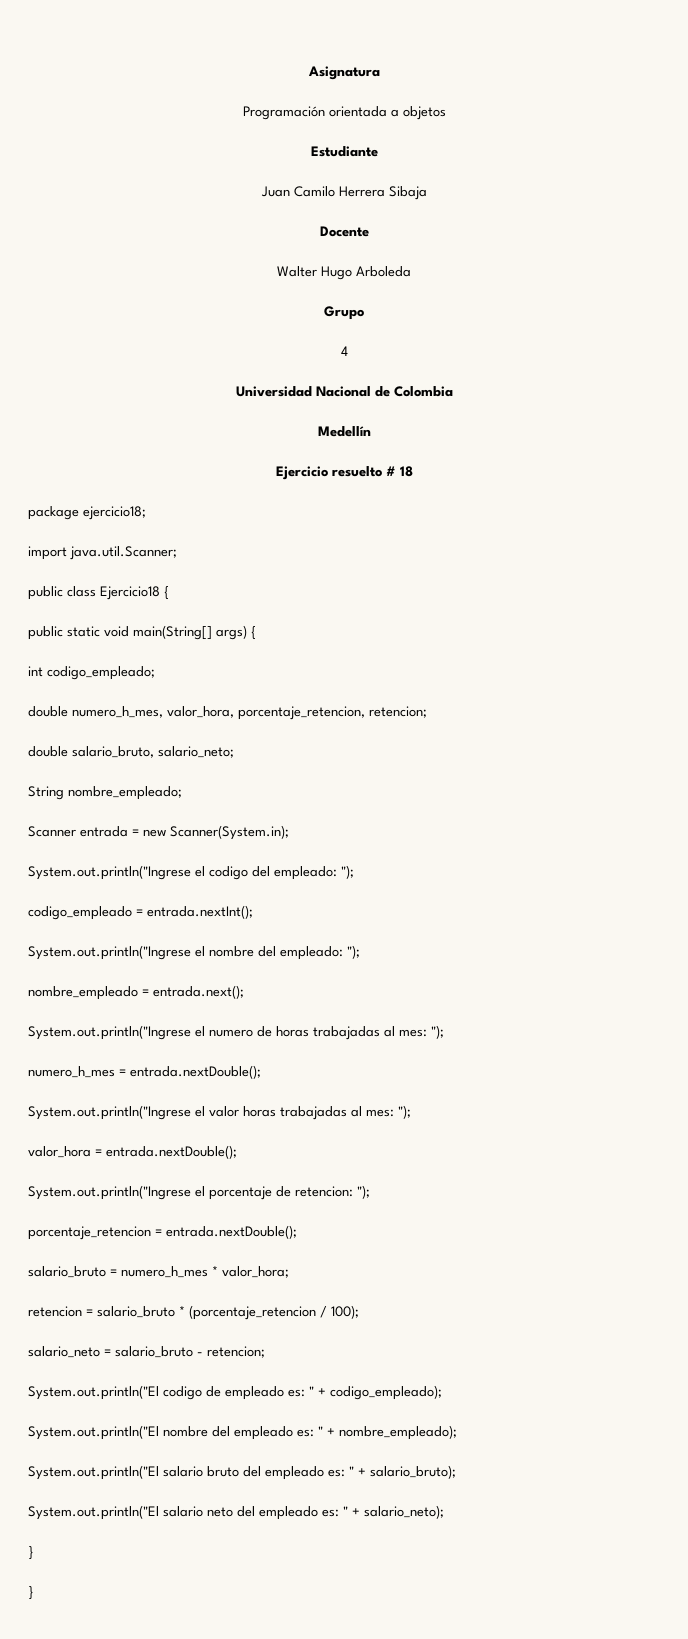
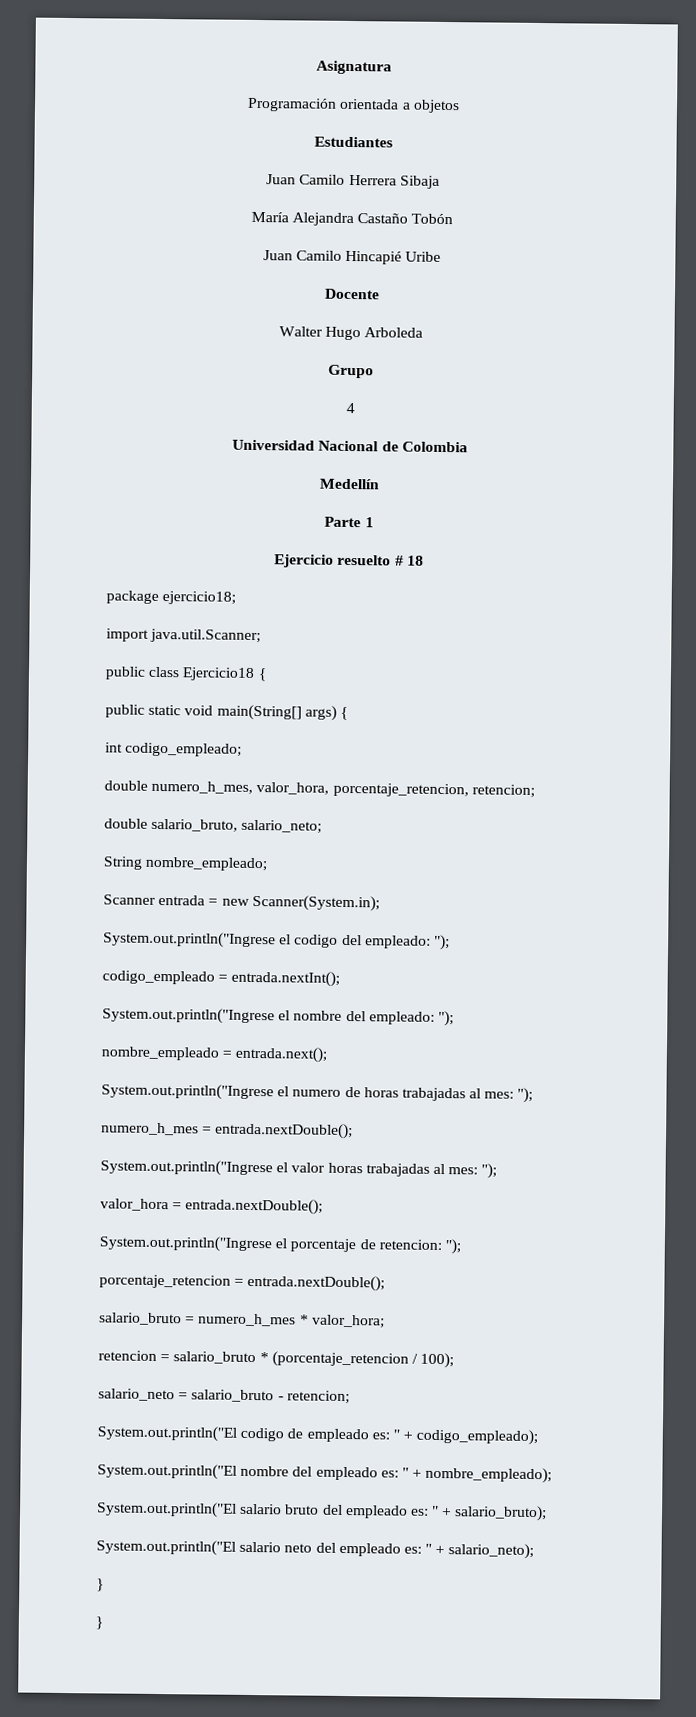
[310,146,378,157] Estudiante -> [313,136,393,148] Estudiantes
(427, 193) none -> [250,211,454,227] [262,250,442,265] // María Alejandra Castaño Tobón // Juan Camilo Hincapié Uribe
(371, 431) none -> [324,516,374,528] // Parte 1

